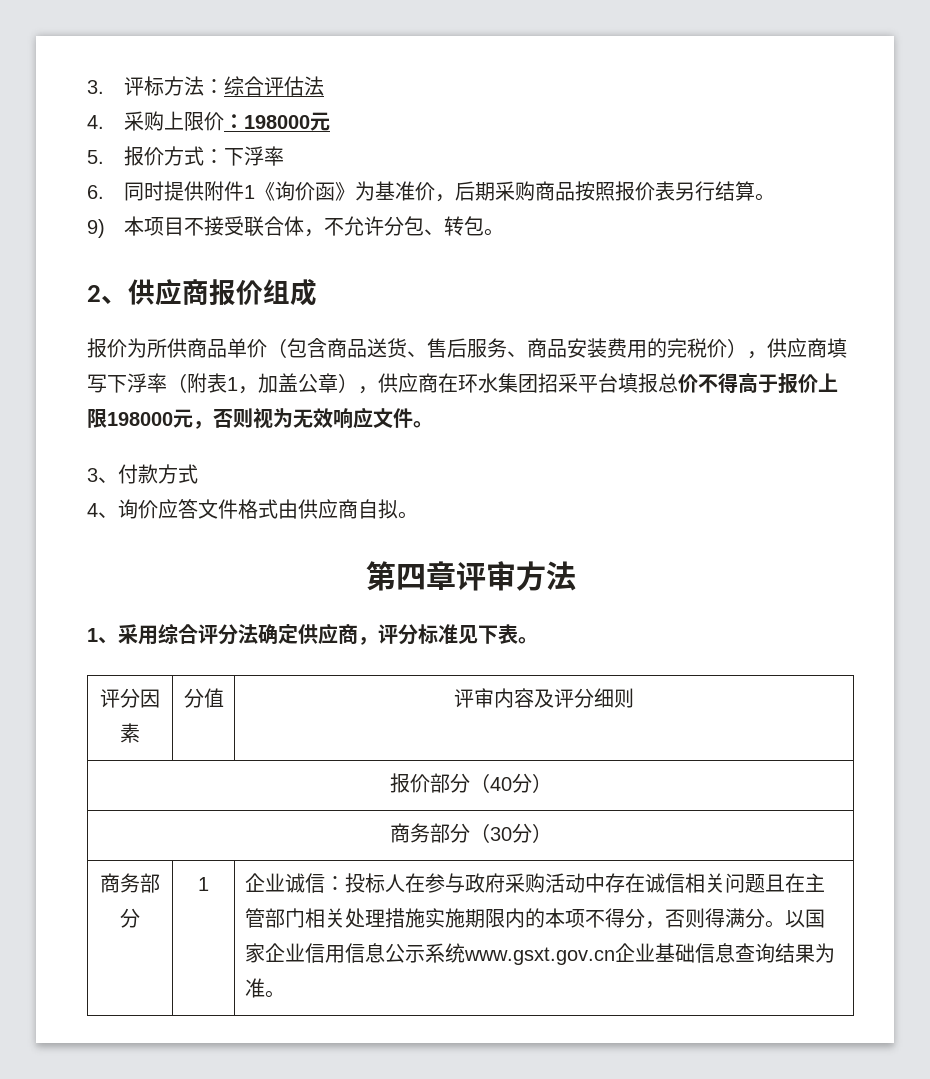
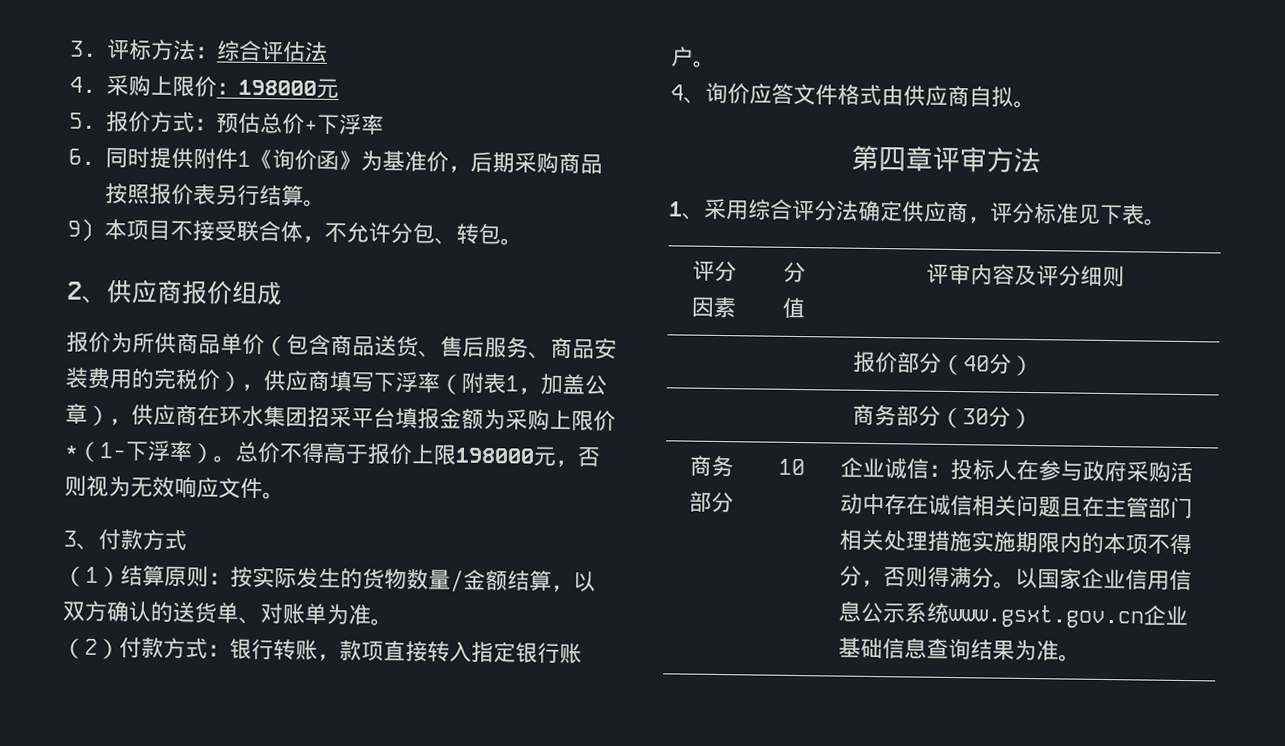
(224, 156) none -> [216,112,319,135] 预估总价+
(658, 383) none -> [439,408,616,432] [64,440,236,464] 金额为采购上限价*（1-下浮率）。
(198, 474) none -> [63,565,596,593] [62,600,393,626] [62,637,582,665] [670,46,716,68] // （1）结算原则：按实际发生的货物数量/金额结算，以双方确认的送货单、对账单为准。 // （2）付款方式：银行转账，款项直接转入指定银行账户。
[198,877,209,891] 1 -> [778,458,805,476] 10

